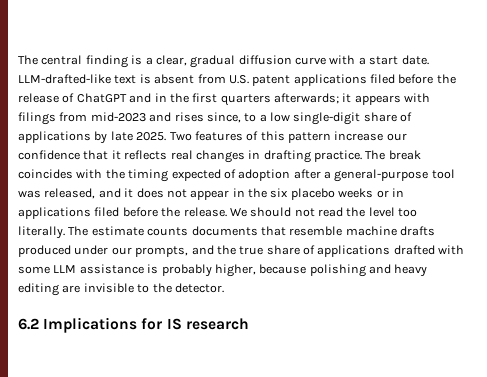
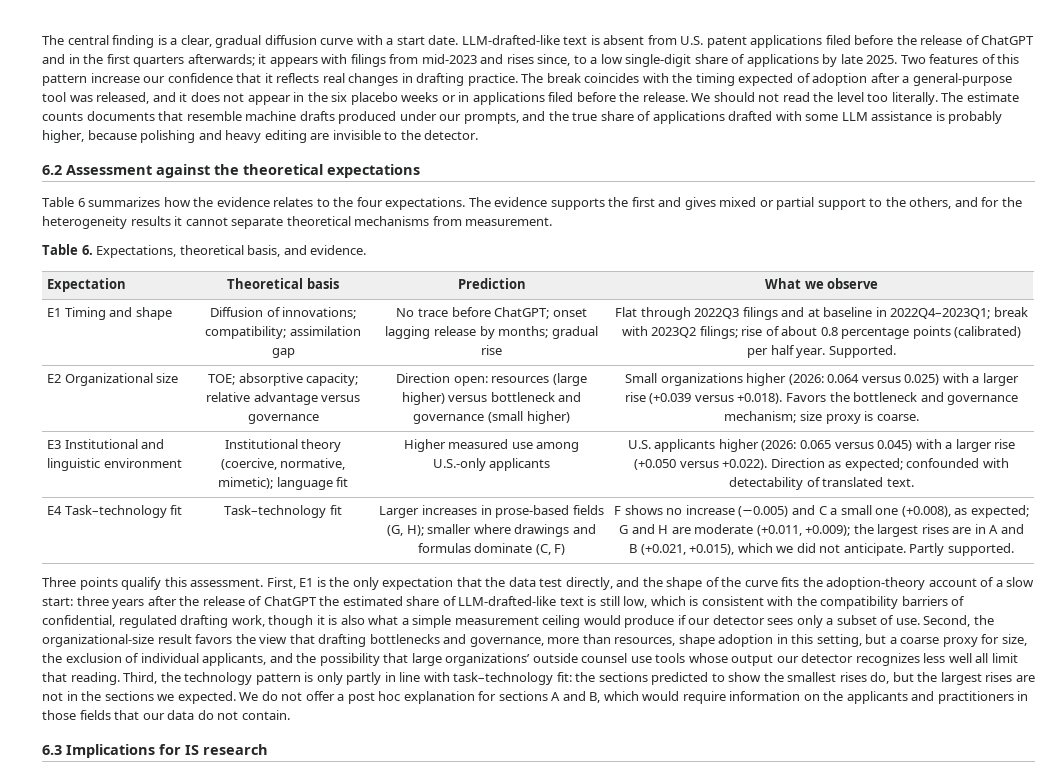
(39, 324) none -> [66,164,420,178] [42,197,1022,210] [42,216,553,229] [42,244,367,258] [47,278,127,292] [227,278,339,289] [457,278,526,289] [764,278,879,289] [47,307,172,320] [209,307,357,319] [205,326,361,339] [271,348,295,358] [396,307,587,319] [385,326,598,339] [480,345,502,355] [615,307,1028,320] [621,326,1022,339] [747,345,896,358] [47,373,179,386] [207,373,359,386] [205,392,361,405] [247,414,319,424] [396,373,587,386] [401,392,582,405] [413,411,570,424] [625,373,1019,386] [624,392,1019,405] [724,411,919,424] [47,439,165,449] [47,458,182,471] [224,439,342,452] [220,458,346,470] [217,477,349,490] [403,439,580,452] [432,458,551,471] [627,439,1016,452] [634,458,1009,471] [729,477,914,490] [47,505,183,518] [224,505,342,518] [379,505,604,518] [387,524,596,537] [417,543,566,555] [614,505,1029,518] [619,524,1024,537] [629,543,1014,556] [42,577,1035,590] [42,596,966,609] [42,615,994,628] [42,634,1027,647] [42,653,1018,666] [42,672,1035,685] [42,691,1029,704] [42,710,290,720] [42,745,62,755] Assessment against the theoretical expectations // Table 6 summarizes how the evidence relates to the four expectations. The evidence supports the first and gives mixed or partial support to the others, and for the heterogeneity results it cannot separate theoretical mechanisms from measurement. // Table 6. Expectations, theoretical basis, and evidence. // Expectation | Theoretical basis | Prediction | What we observe // E1 Timing and shape | Diffusion of innovations; compatibility; assimilation gap | No trace before ChatGPT; onset lagging release by months; gradual rise | Flat through 2022Q3 filings and at baseline in 2022Q4–2023Q1; break with 2023Q2 filings; rise of about 0.8 percentage points (calibrated) per half year. Supported. // E2 Organizational size | TOE; absorptive capacity; relative advantage versus governance | Direction open: resources (large higher) versus bottleneck and governance (small higher) | Small organizations higher (2026: 0.064 versus 0.025) with a larger rise (+0.039 versus +0.018). Favors the bottleneck and governance mechanism; size proxy is coarse. // E3 Institutional and linguistic environment | Institutional theory (coercive, normative, mimetic); language fit | Higher measured use among U.S.-only applicants | U.S. applicants higher (2026: 0.065 versus 0.045) with a larger rise (+0.050 versus +0.022). Direction as expected; confounded with detectability of translated text. // E4 Task–technology fit | Task–technology fit | Larger increases in prose-based fields (G, H); smaller where drawings and formulas dominate (C, F) | F shows no increase (−0.005) and C a small one (+0.008), as expected; G and H are moderate (+0.011, +0.009); the largest rises are in A and B (+0.021, +0.015), which we did not anticipate. Partly supported. // Three points qualify this assessment. First, E1 is the only expectation that the data test directly, and the shape of the curve fits the adoption-theory account of a slow start: three years after the release of ChatGPT the estimated share of LLM-drafted-like text is still low, which is consistent with the compatibility barriers of confidential, regulated drafting work, though it is also what a simple measurement ceiling would produce if our detector sees only a subset of use. Second, the organizational-size result favors the view that drafting bottlenecks and governance, more than resources, shape adoption in this setting, but a coarse proxy for size, the exclusion of individual applicants, and the possibility that large organizations’ outside counsel use tools whose output our detector recognizes less well all limit that reading. Third, the technology pattern is only partly in line with task–technology fit: the sections predicted to show the smallest rises do, but the largest rises are not in the sections we expected. We do not offer a post hoc explanation for sections A and B, which would require information on the applicants and practitioners in those fields that our data do not contain. // 6.3

